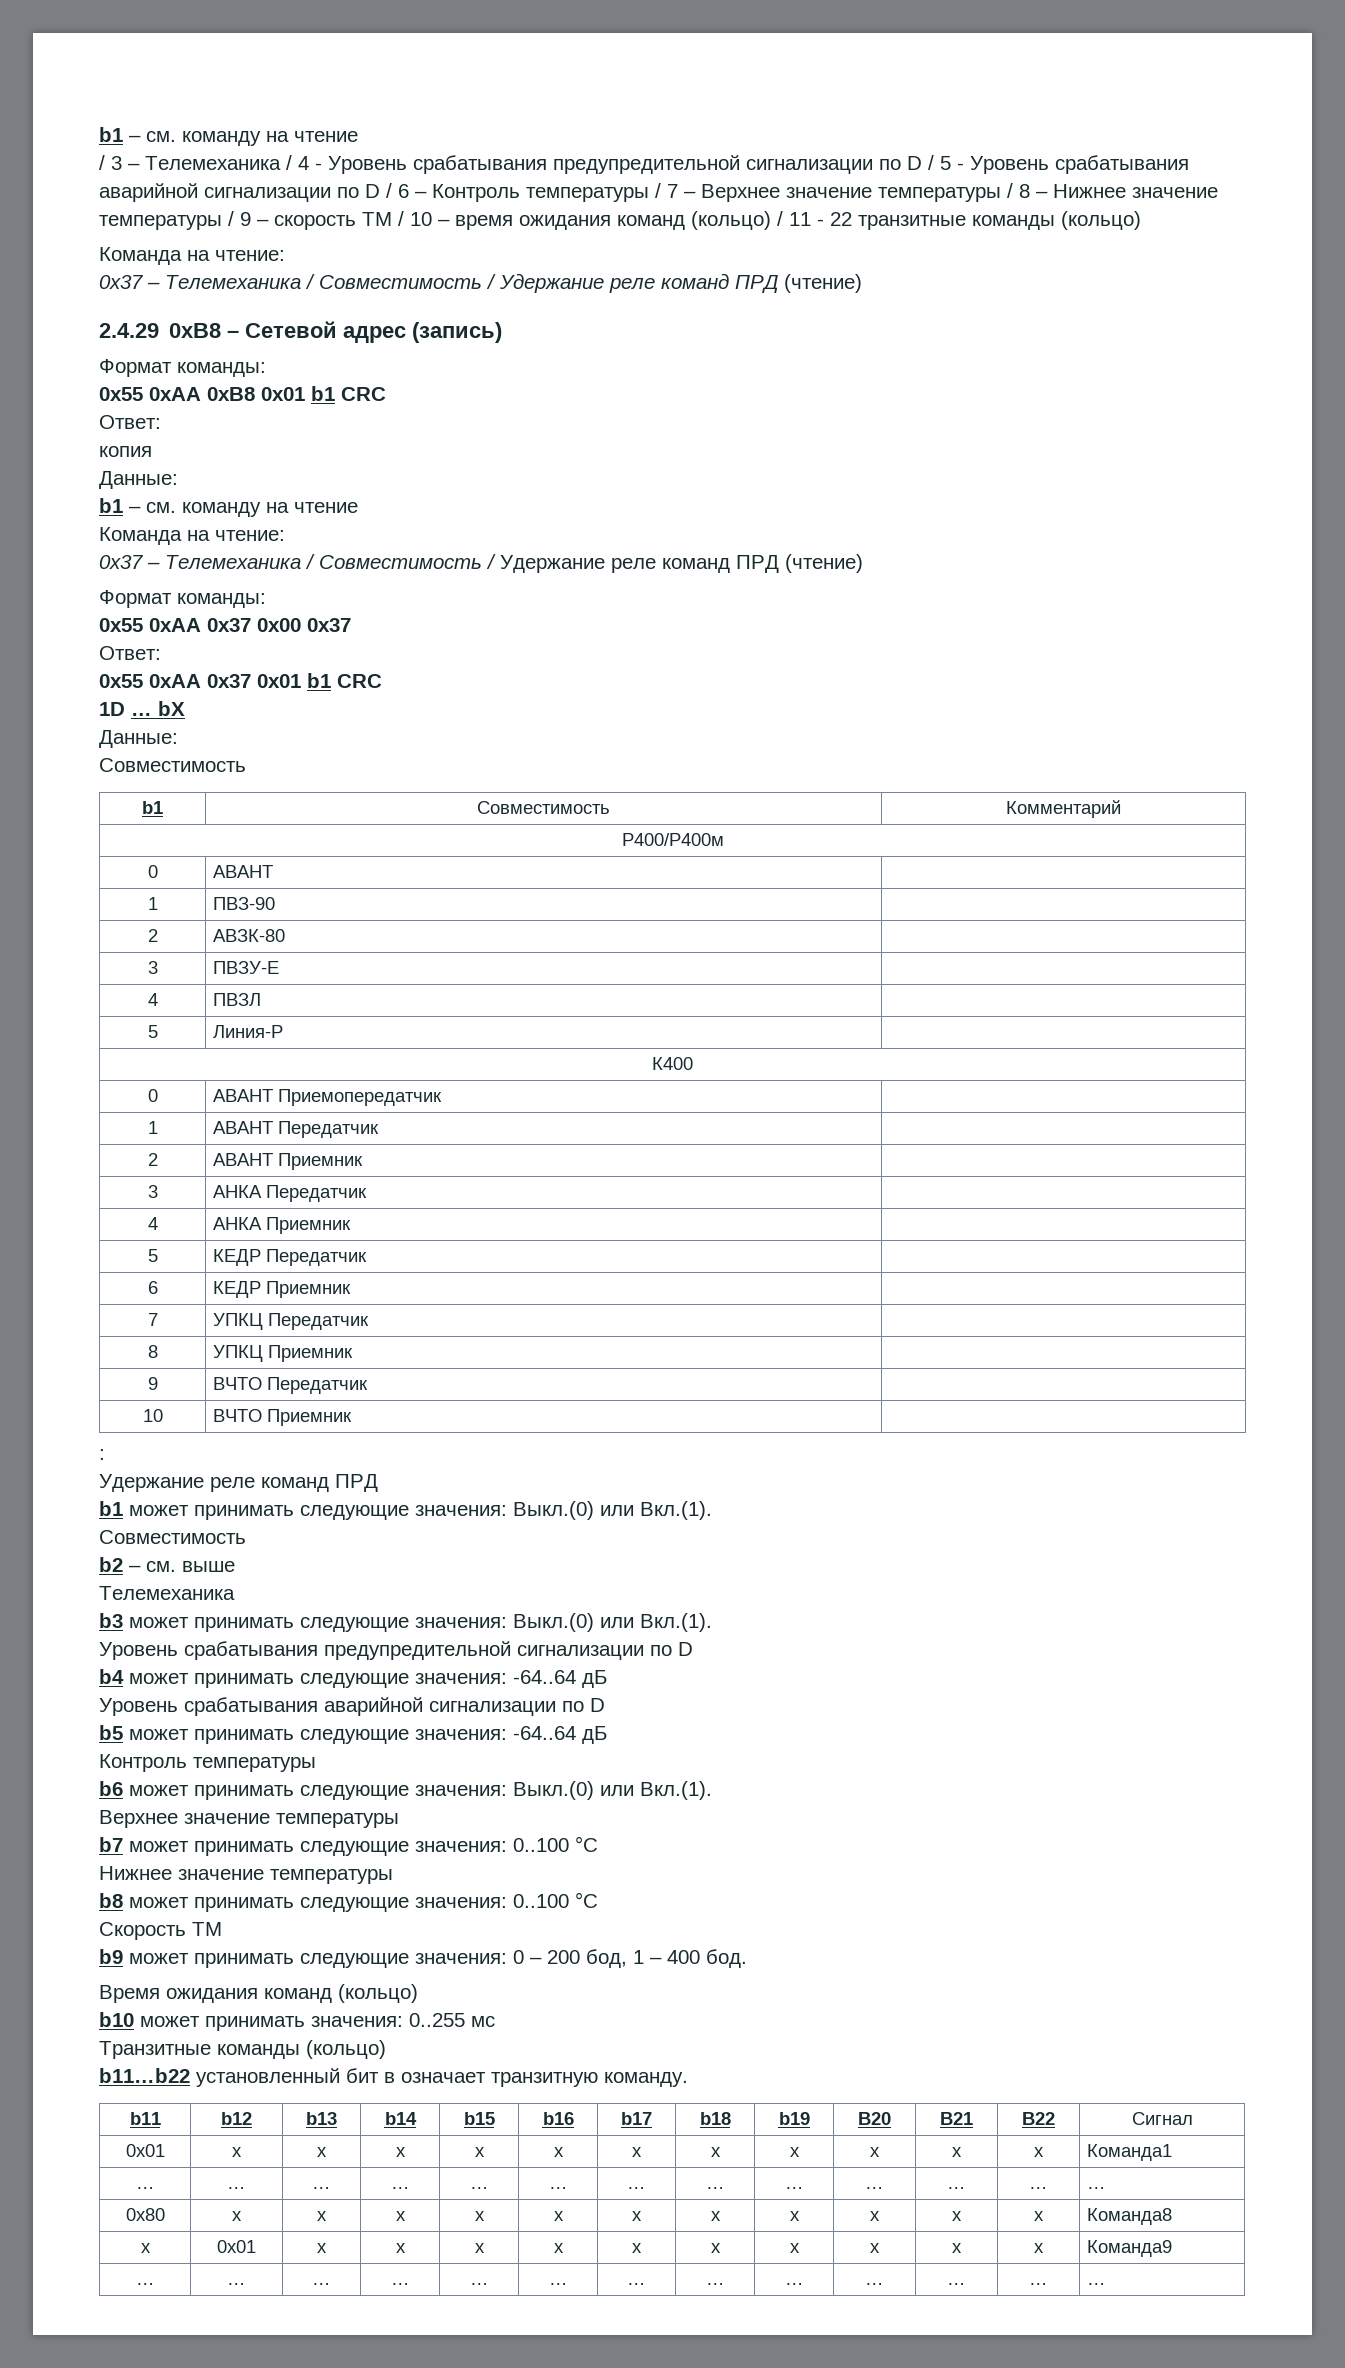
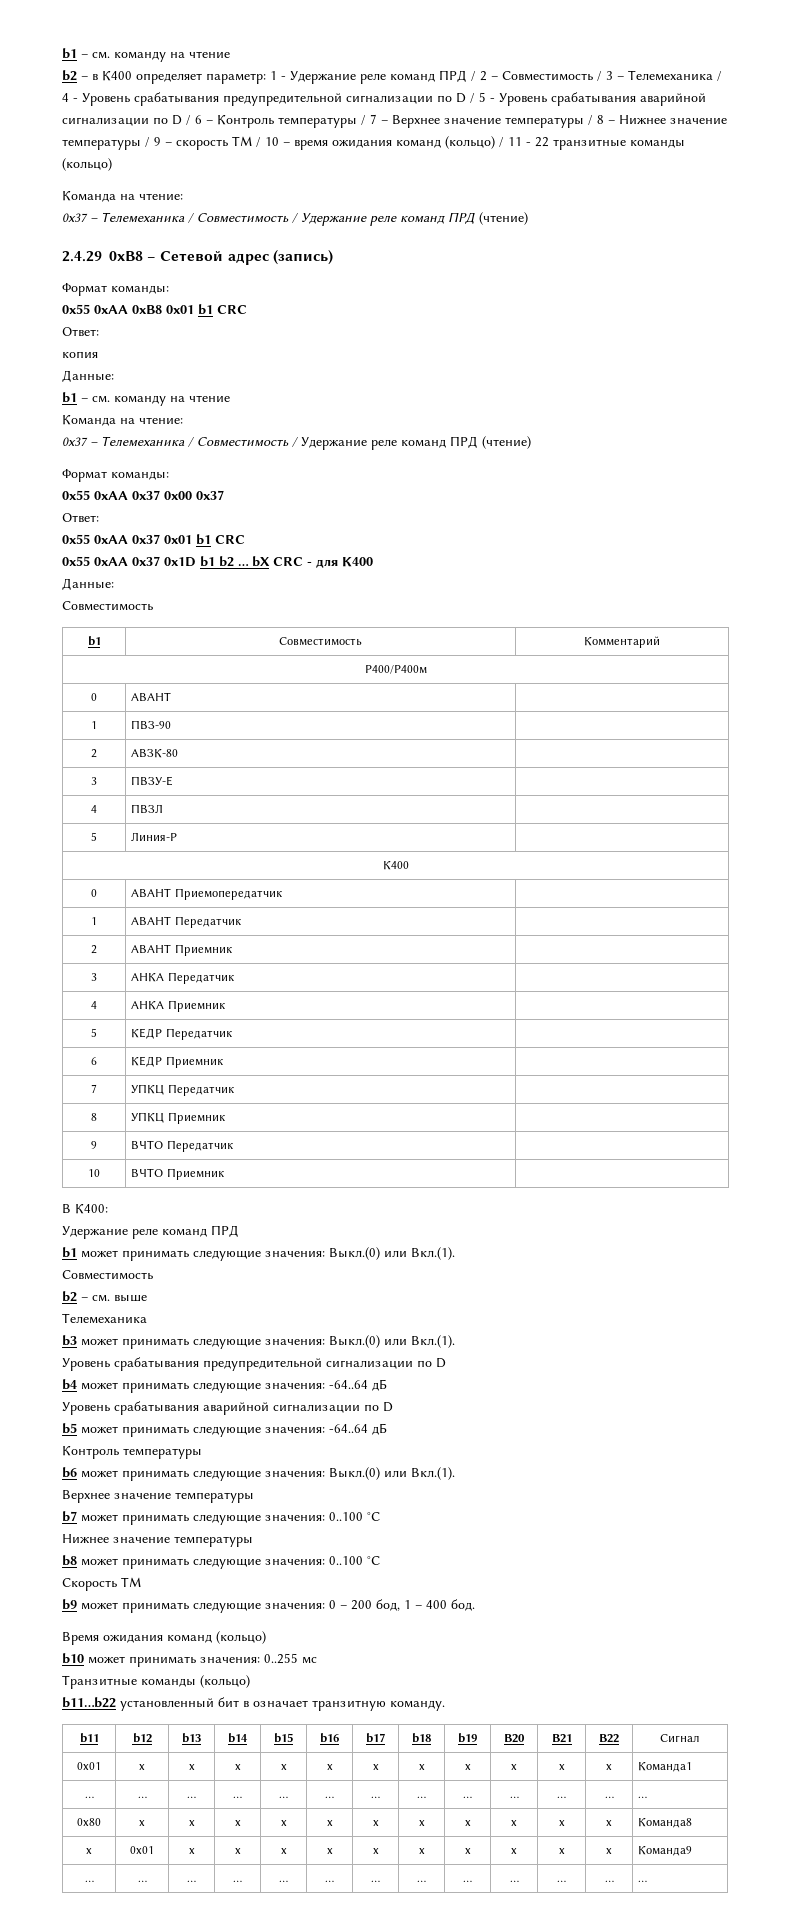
[99,127,358,146] b1 – см. команду на чтение // -> [62,48,230,62] [62,70,593,84] b1 – см. команду на чтение // b2 – в К400 определяет параметр: 1 - Удержание реле команд ПРД / 2 – Совместимость
[99,701,185,716] 1D … bX -> [62,556,373,568] 0x55 0xAA 0x37 0x1D b1 b2 … bX CRC - для К400
[99,1449,105,1460] : -> [62,1204,108,1214] В К400:

